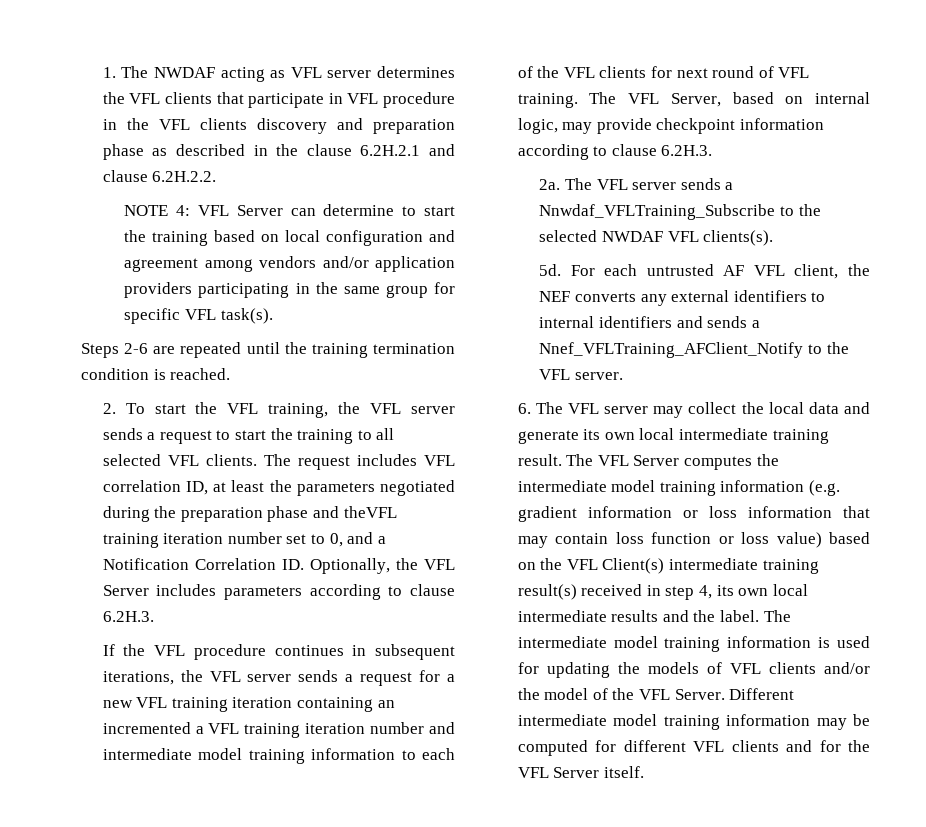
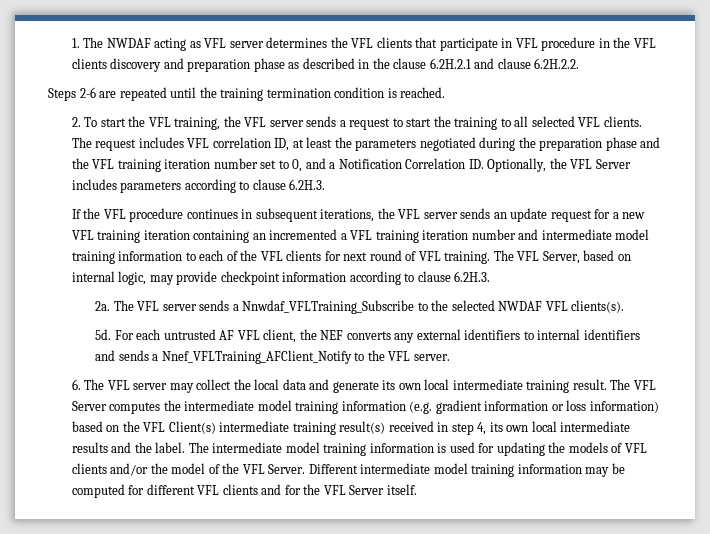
[124,204,455,216] [124,230,455,246] [124,256,455,272] [124,282,455,298] [124,308,273,324] // NOTE 4: VFL Server can determine to start the training based on local configuration and agreement among vendors and/or application providers participating in the same group for specific VFL task(s). -> (580, 63) none
[343,506,397,518] theVFL -> [71,158,115,169] the VFL
[345,674,354,682] a -> [493,208,548,222] an update
[747,506,870,518] [517,532,822,548] information that may contain loss function or loss value) -> [589,401,659,413] information)

